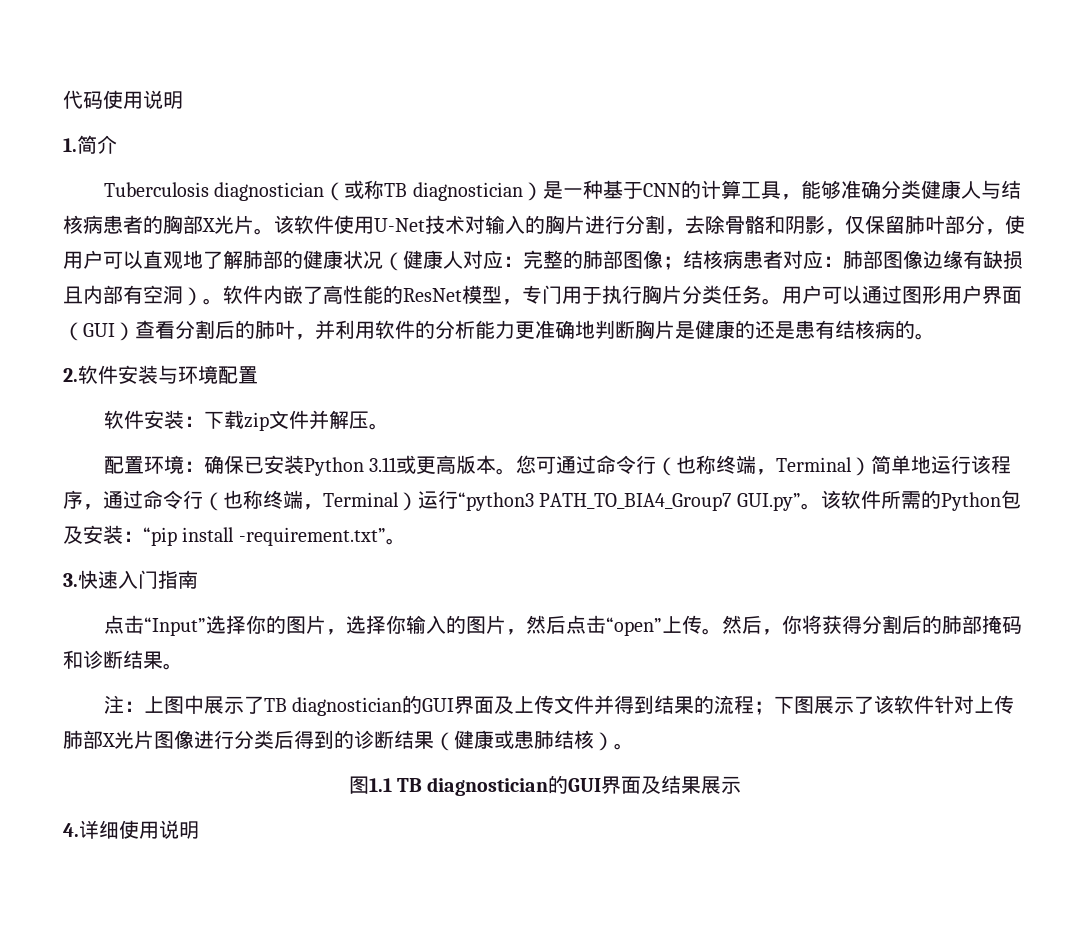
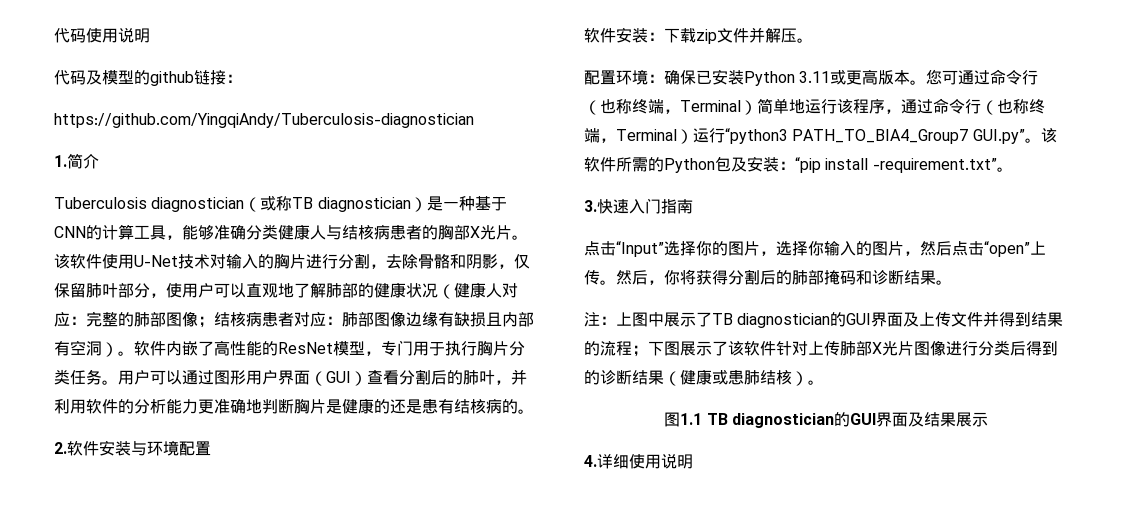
(183, 100) none -> [54,70,242,86] [54,113,474,128] // 代码及模型的github链接： // https://github.com/YingqiAndy/Tuberculosis-diagnostician

